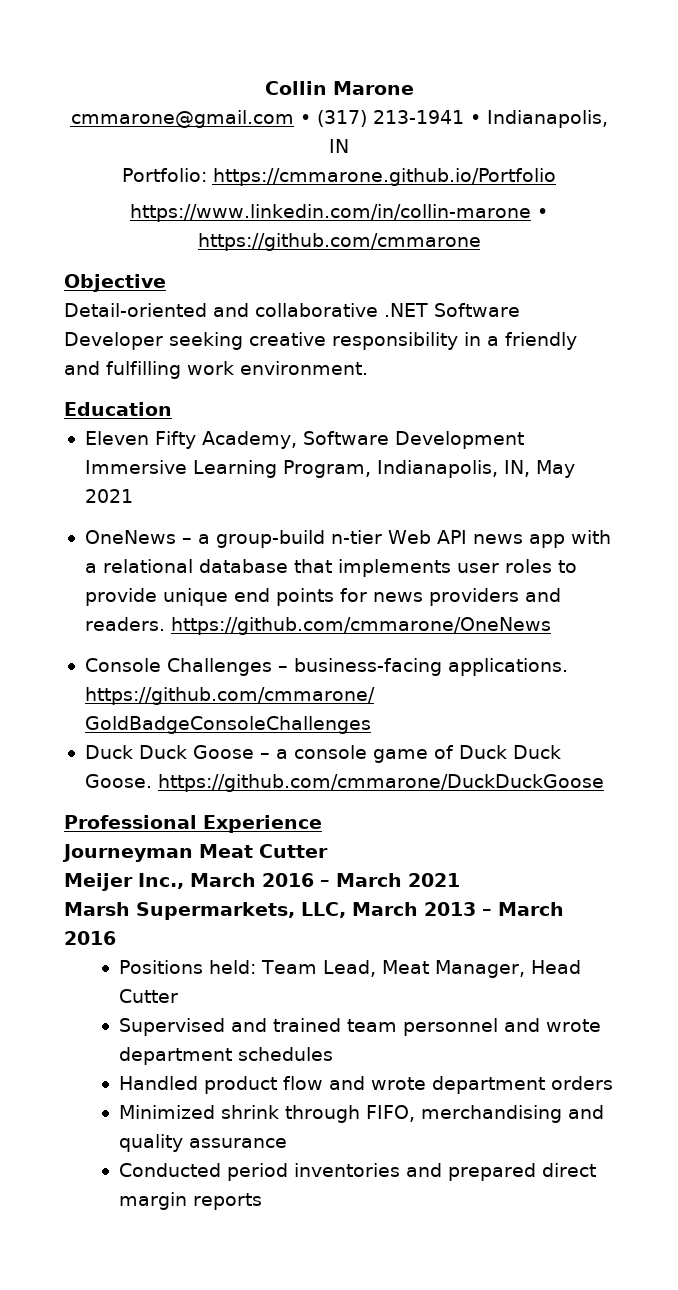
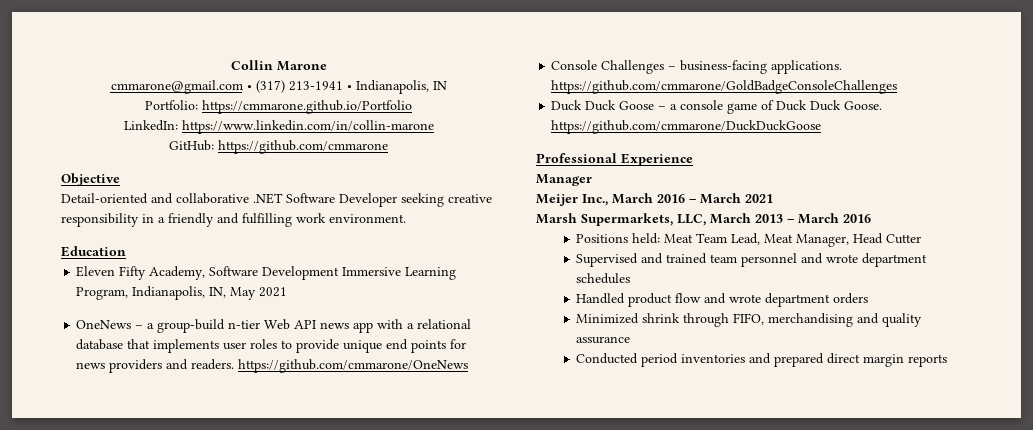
(557, 177) none -> [123,120,178,131] LinkedIn:
[536,208,548,218] • -> [169,140,214,151] // GitHub:
[62,844,328,862] Journeyman Meat Cutter -> [536,174,592,186] Manager
(257, 967) none -> [664,234,694,243] Meat

